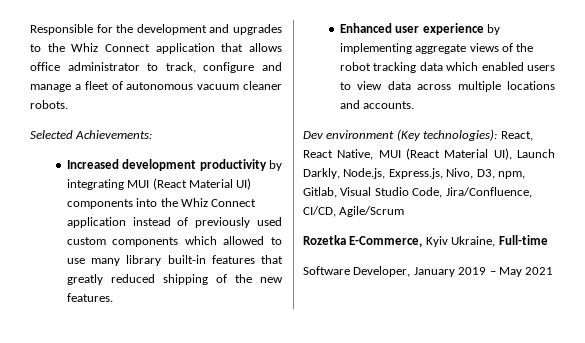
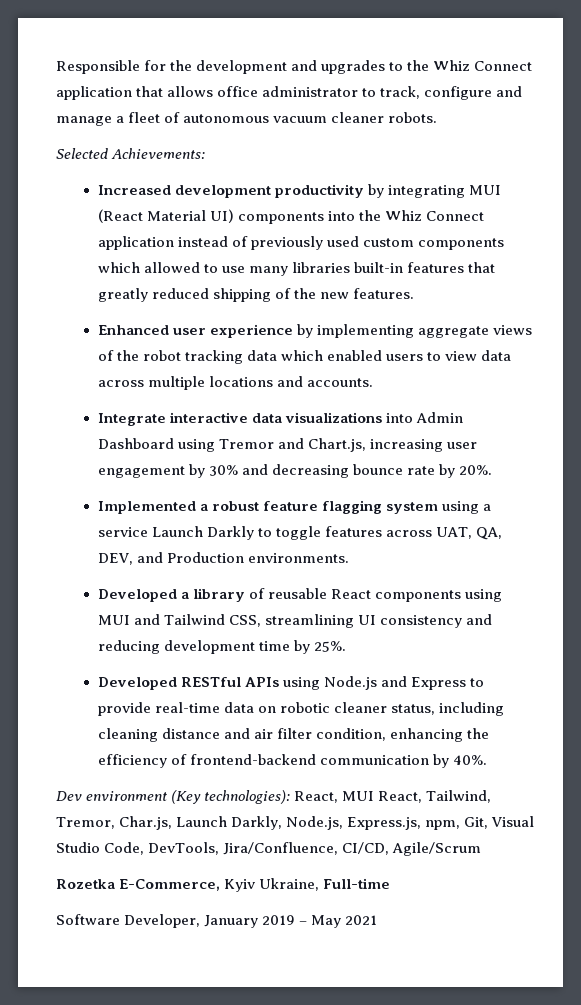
[126,255,162,266] library -> [292,262,351,273] libraries
(415, 105) none -> [97,412,464,426] [97,438,478,452] [97,464,493,478] [97,500,492,514] [97,526,503,540] [97,552,350,565] [97,588,503,602] [97,614,493,628] [97,640,347,654] [97,676,485,690] [97,702,505,716] [97,728,490,742] [97,754,488,768] // Integrate interactive data visualizations into Admin Dashboard using Tremor and Chart.js, increasing user engagement by 30% and decreasing bounce rate by 20%. // Implemented a robust feature flagging system using a service Launch Darkly to toggle features across UAT, QA, DEV, and Production environments. // Developed a library of reusable React components using MUI and Tailwind CSS, streamlining UI consistency and reducing development time by 25%. // Developed RESTful APIs using Node.js and Express to provide real-time data on robotic cleaner status, including cleaning distance and air filter condition, enhancing the efficiency of frontend-backend communication by 40%.
[303,148,555,160] [303,168,525,179] [303,187,337,198] React Native, MUI (React Material UI), Launch Darkly, Node.js, Express.js, Nivo, D3, npm, Gitlab, -> [342,790,492,803] [56,816,489,830] MUI React, Tailwind, Tremor, Char.js, Launch Darkly, Node.js, Express.js, npm, Git,
(443, 192) none -> [148,842,220,855] DevTools,

